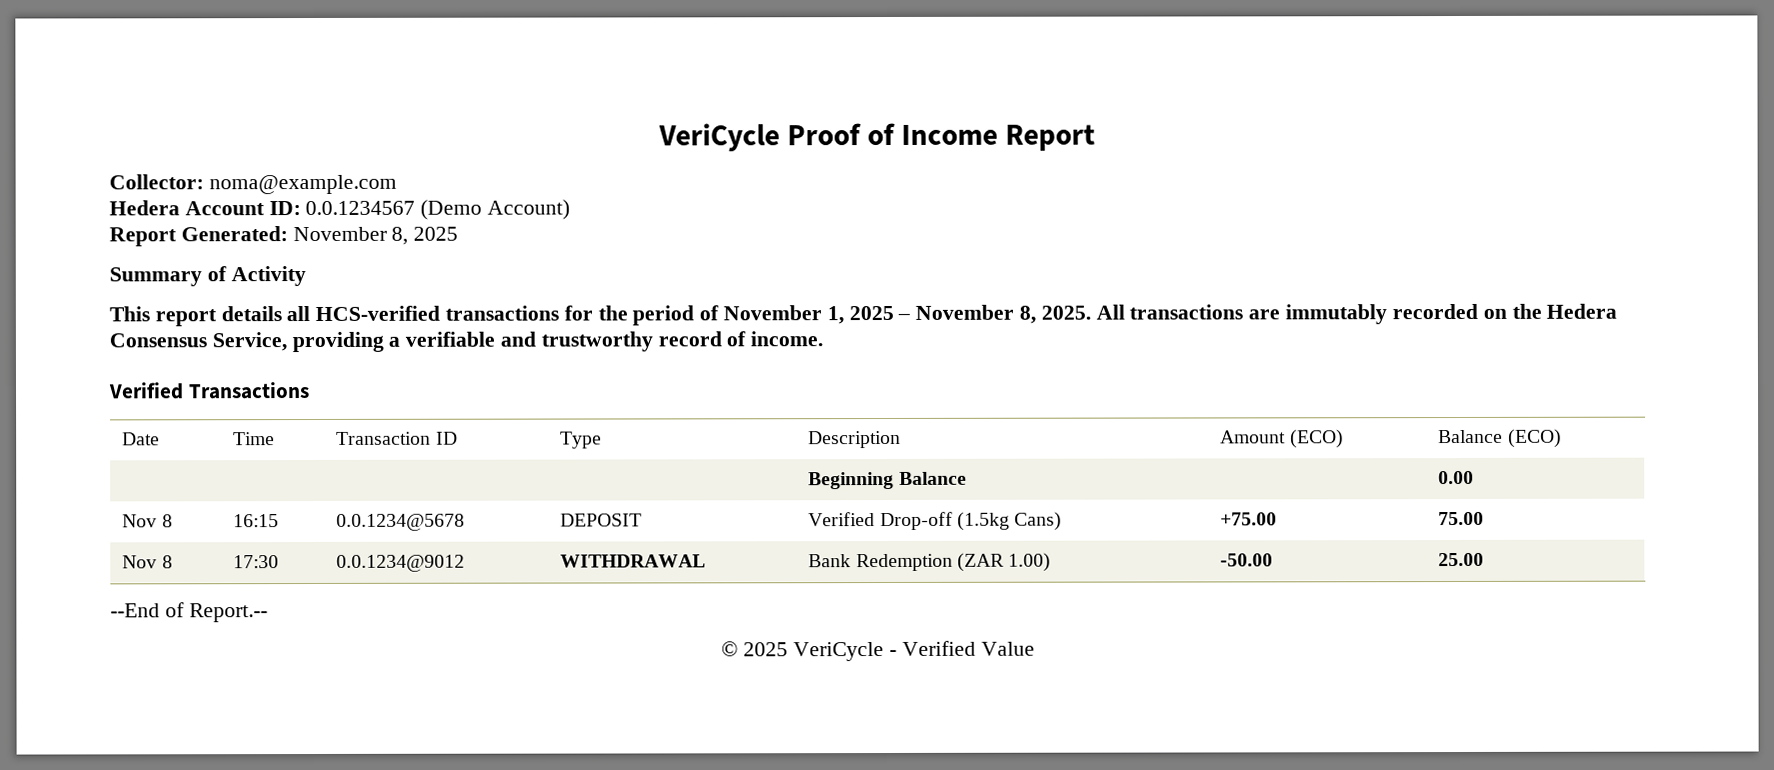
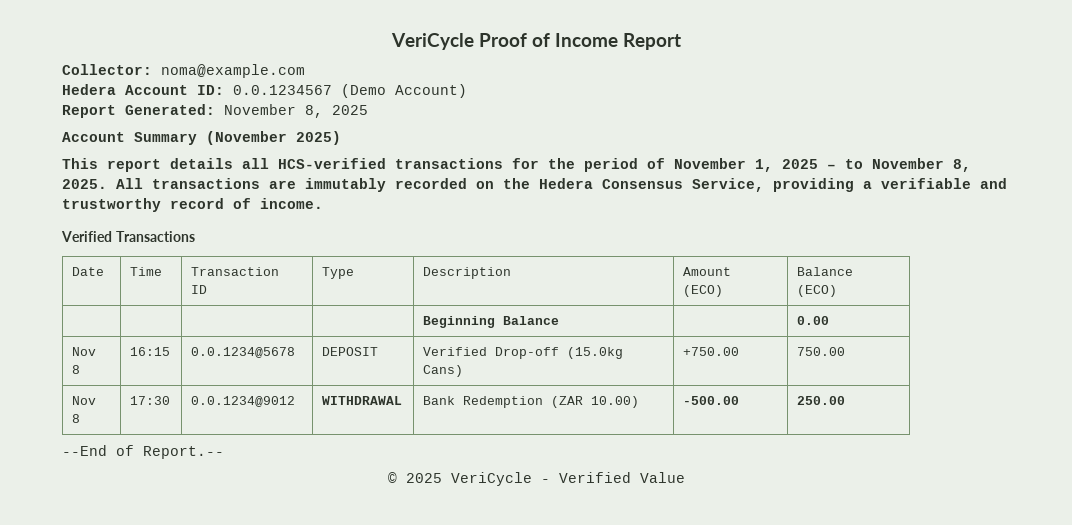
[109,266,306,287] Summary of Activity -> [62,131,341,145] Account Summary (November 2025)
(911, 316) none -> [845,159,863,169] to
[956,511,1010,531] (1.5kg -> [567,347,624,359] (15.0kg
[1220,512,1278,526] [1438,511,1485,526] +75.00 | 75.00 -> [683,347,740,356] [797,347,846,356] +750.00 | 750.00
[1008,552,1052,572] [1220,553,1274,567] [1438,552,1485,567] 1.00) | -50.00 | 25.00 -> [591,396,640,408] [683,396,740,405] [797,396,846,405] 10.00) | -500.00 | 250.00

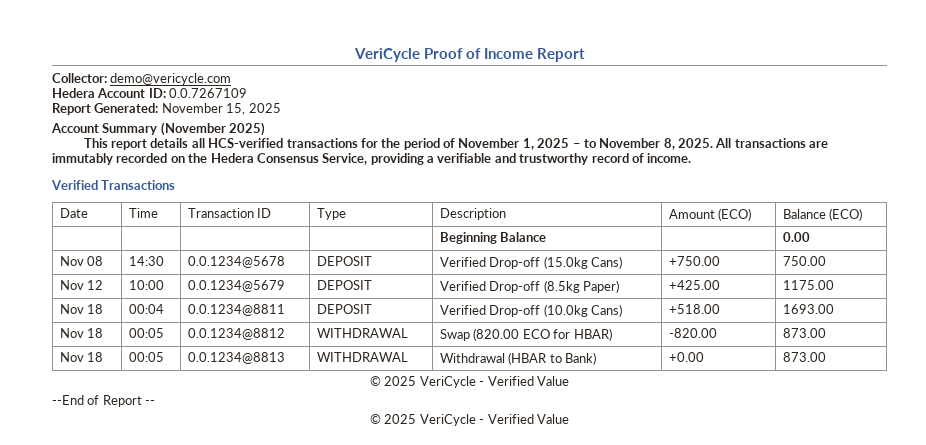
[161,64,305,78] noma@example.com -> [110,73,232,85] demo@vericycle.com
[233,84,467,98] 0.0.1234567 (Demo Account) -> [169,88,248,98] 0.0.7267109
[305,105,323,118] 8, -> [226,103,246,115] 15,
[72,365,81,374] [130,347,171,356] 8 | 16:15 -> [87,256,104,266] [129,256,165,266] 08 | 14:30
[72,414,81,423] [130,396,171,405] [191,396,296,407] [322,396,403,405] [423,396,640,408] [683,396,740,405] [797,396,846,405] [62,445,224,459] [387,472,685,486] 8 | 17:30 | 0.0.1234@9012 | WITHDRAWAL | Bank Redemption (ZAR 10.00) | -500.00 | 250.00 // --End of Report.-- // © 2025 VeriCycle - Verified Value -> [87,280,104,290] [129,280,165,290] [188,280,286,292] [317,280,373,290] [440,280,620,293] [669,280,721,290] [783,280,835,290] [60,304,104,314] [129,304,165,314] [188,304,286,316] [317,304,373,314] [440,304,623,317] [669,304,721,314] [783,304,835,314] [60,328,104,338] [129,328,165,338] [188,328,286,340] [317,328,409,338] [440,328,612,341] [669,328,718,338] [783,328,827,338] [60,352,104,362] [129,352,165,362] [188,352,286,364] [317,352,409,362] [440,352,597,365] [669,352,705,362] [783,352,827,362] [370,376,569,388] [52,395,156,407] [370,414,569,426] 12 | 10:00 | 0.0.1234@5679 | DEPOSIT | Verified Drop-off (8.5kg Paper) | +425.00 | 1175.00 // Nov 18 | 00:04 | 0.0.1234@8811 | DEPOSIT | Verified Drop-off (10.0kg Cans) | +518.00 | 1693.00 // Nov 18 | 00:05 | 0.0.1234@8812 | WITHDRAWAL | Swap (820.00 ECO for HBAR) | -820.00 | 873.00 // Nov 18 | 00:05 | 0.0.1234@8813 | WITHDRAWAL | Withdrawal (HBAR to Bank) | +0.00 | 873.00 // © 2025 VeriCycle - Verified Value // --End of Report -- // © 2025 VeriCycle - Verified Value

